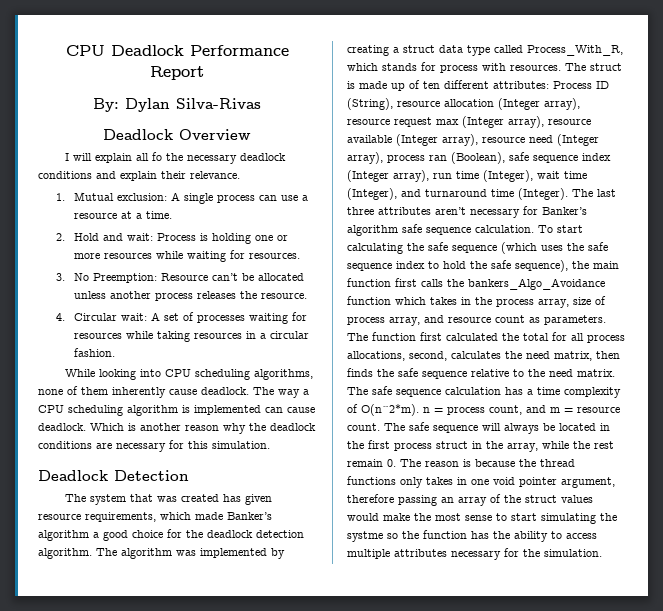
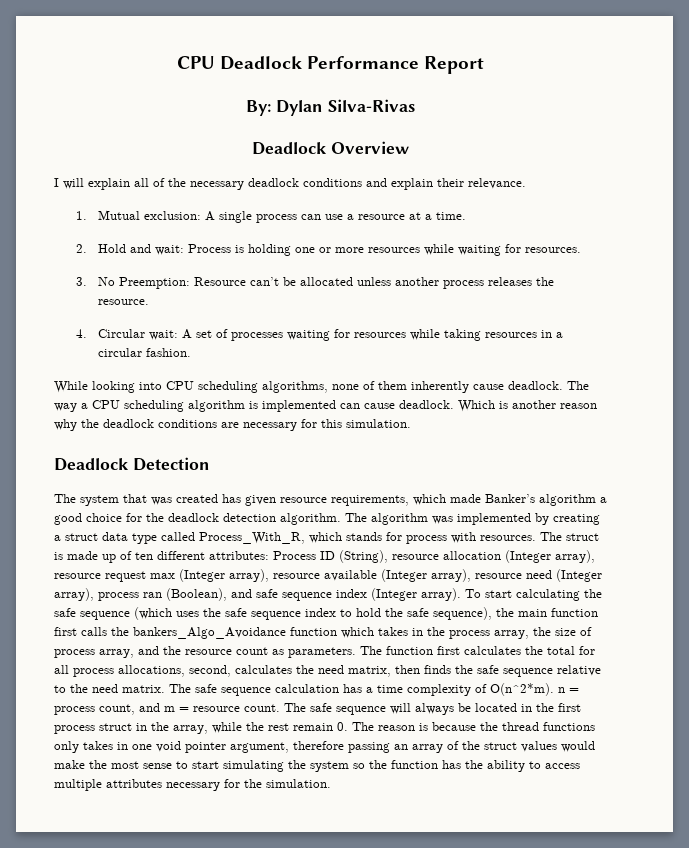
[152,152,163,161] fo -> [153,178,165,187] of
(505, 158) none -> [231,589,252,598] and
[393,170,587,182] [347,188,616,200] [347,206,587,218] [347,224,534,236] array), run time (Integer), wait time (Integer), and turnaround time (Integer). The last three attributes aren’t necessary for Banker’s algorithm safe sequence calculation. -> [421,588,461,601] array).
(569, 303) none -> [533,627,551,636] the
(444, 319) none -> [163,646,181,655] the
[446,333,498,341] calculated -> [464,646,521,655] calculates
[347,531,383,542] systme -> [310,761,349,772] system

